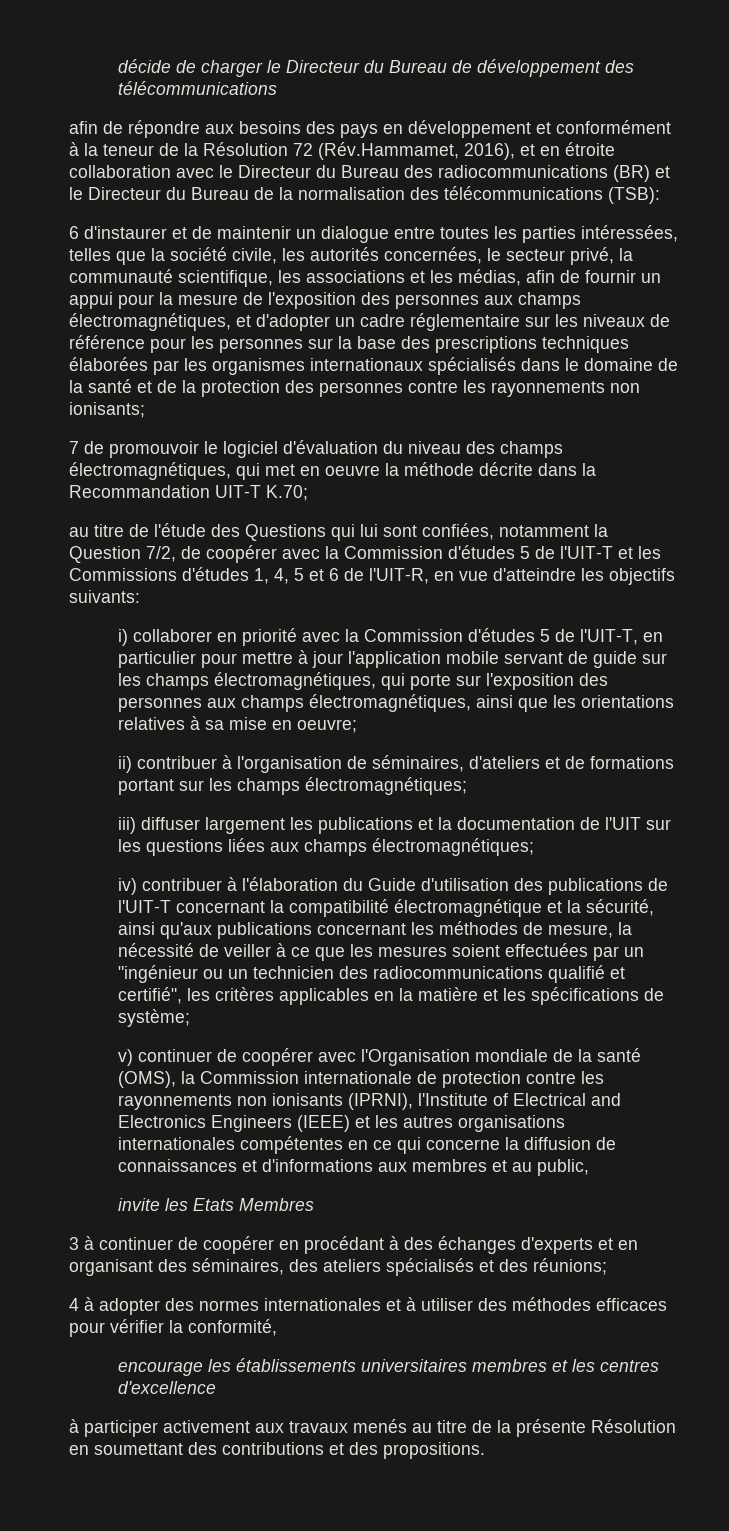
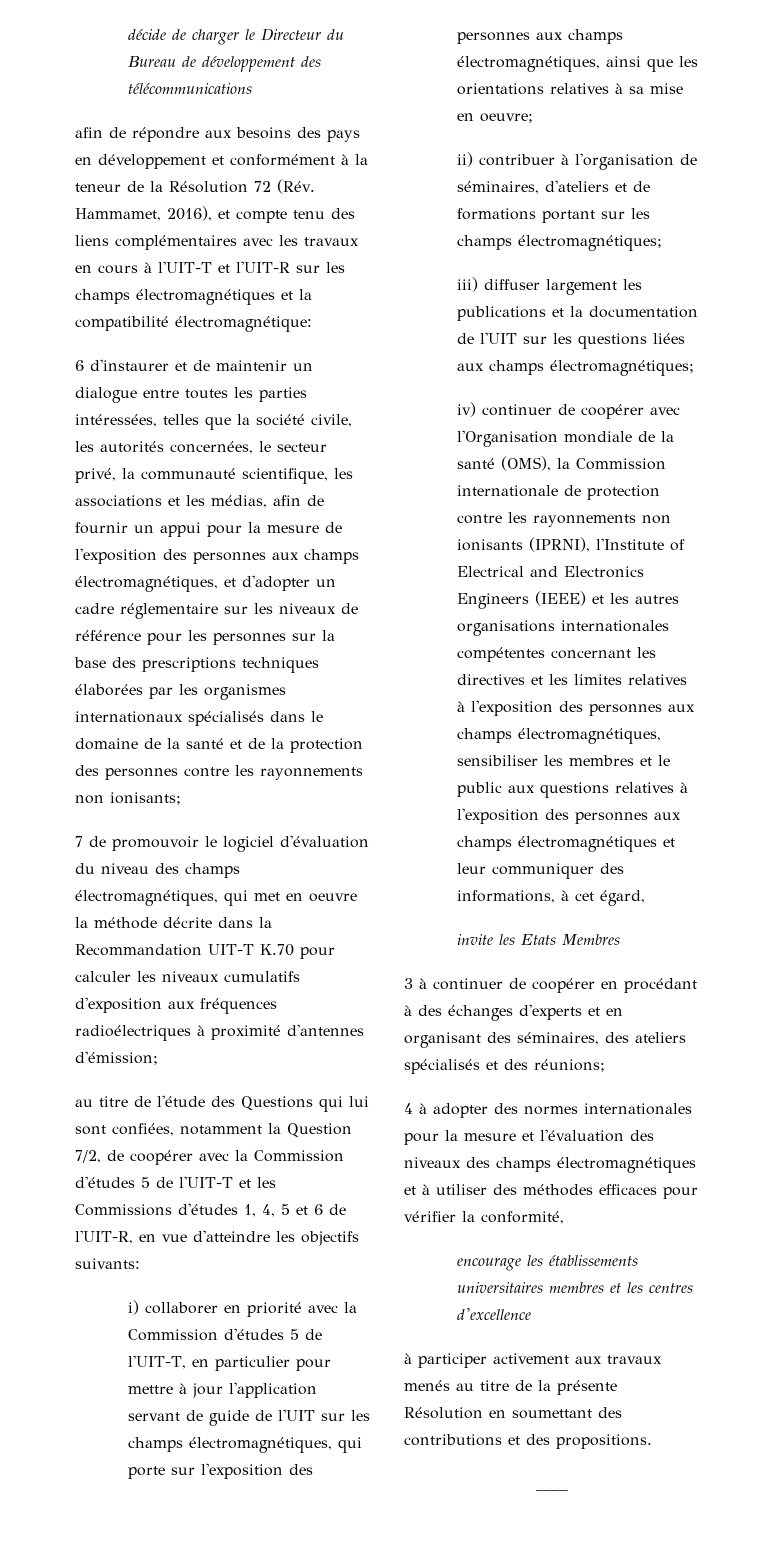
[318,142,615,160] [69,165,670,182] [69,186,660,204] (Rév.Hammamet, 2016), et en étroite collaboration avec le Directeur du Bureau des radiocommunications (BR) et le Directeur du Bureau de la normalisation des télécommunications (TSB): -> [277,179,315,194] [75,206,355,223] [75,235,359,250] [75,261,345,274] [75,289,312,305] [75,316,312,332] (Rév. Hammamet, 2016), et compte tenu des liens complémentaires avec les travaux en cours à l'UIT-T et l'UIT-R sur les champs électromagnétiques et la compatibilité électromagnétique:
[266,485,308,501] K.70; -> [260,944,335,959] [75,971,300,982] [75,997,277,1014] [75,1024,364,1041] [75,1051,158,1065] K.70 pour calculer les niveaux cumulatifs d'exposition aux fréquences radioélectriques à proximité d'antennes d'émission;
[445,651,499,664] mobile -> (317, 1390) none
(637, 659) none -> [254,1409,315,1421] de l'UIT
[141,877,668,895] [117,899,654,917] [117,921,632,939] [117,943,644,961] [117,965,625,983] [117,987,664,1005] [117,1009,190,1027] [117,1049,133,1066] contribuer à l'élaboration du Guide d'utilisation des publications de l'UIT-T concernant la compatibilité électromagnétique et la sécurité, ainsi qu'aux publications concernant les méthodes de mesure, la nécessité de veiller à ce que les mesures soient effectuées par un "ingénieur ou un technicien des radiocommunications qualifié et certifié", les critères applicables en la matière et les spécifications de système; // v) -> (476, 409) none
[347,1137,616,1154] [117,1159,589,1176] en ce qui concerne la diffusion de connaissances et d'informations aux membres et au public, -> [550,647,656,659] [456,674,687,685] [456,700,695,716] [456,728,661,744] [456,755,670,766] [456,782,688,798] [456,808,681,824] [456,836,675,852] [456,863,624,879] [456,890,645,906] concernant les directives et les limites relatives à l'exposition des personnes aux champs électromagnétiques, sensibiliser les membres et le public aux questions relatives à l'exposition des personnes aux champs électromagnétiques et leur communiquer des informations, à cet égard,
(381, 1304) none -> [404,1129,654,1145] [404,1157,696,1173] pour la mesure et l'évaluation des niveaux des champs électromagnétiques
(485, 1450) none -> [536,1489,568,1491] // ____

